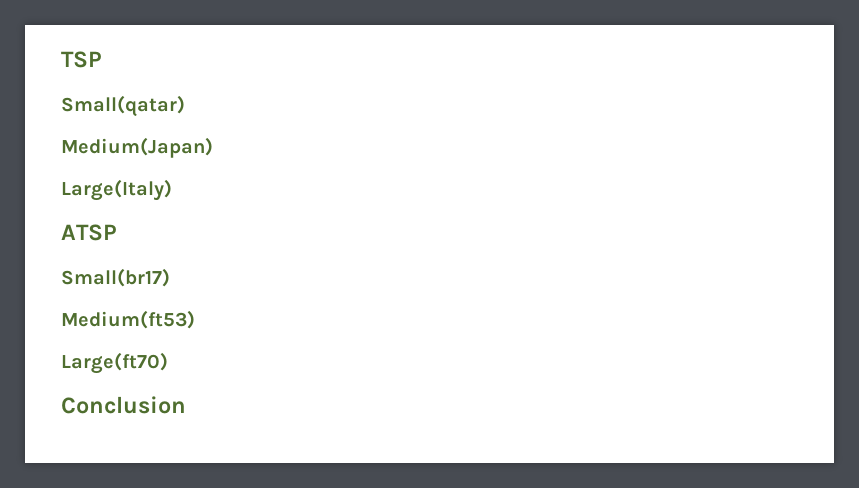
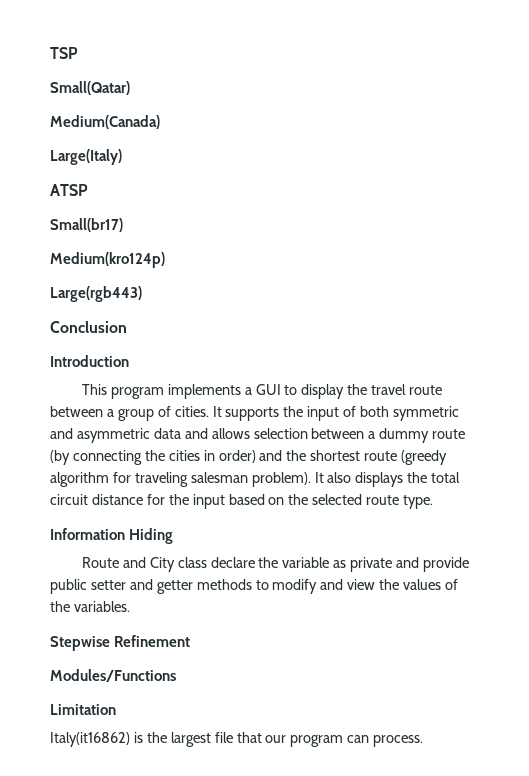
[61,95,185,117] [61,137,213,158] Small(qatar) // Medium(Japan) -> [50,81,130,95] [50,115,160,129] Small(Qatar) // Medium(Canada)
[61,310,195,329] [61,352,168,374] Medium(ft53) // Large(ft70) -> [50,252,165,268] [50,286,142,302] Medium(kro124p) // Large(rgb443)
(186, 405) none -> [50,355,129,367] [81,384,443,399] [50,406,460,421] [50,428,466,443] [50,450,448,465] [50,472,461,487] [50,494,434,509] [50,528,174,544] [81,557,469,572] [50,579,459,594] [50,601,130,612] [50,635,191,651] [50,669,176,682] [50,704,116,715] [50,732,424,747] // Introduction // This program implements a GUI to display the travel route between a group of cities. It supports the input of both symmetric and asymmetric data and allows selection between a dummy route (by connecting the cities in order) and the shortest route (greedy algorithm for traveling salesman problem). It also displays the total circuit distance for the input based on the selected route type. // Information Hiding // Route and City class declare the variable as private and provide public setter and getter methods to modify and view the values of the variables. // Stepwise Refinement // Modules/Functions // Limitation // Italy(it16862) is the largest file that our program can process.

